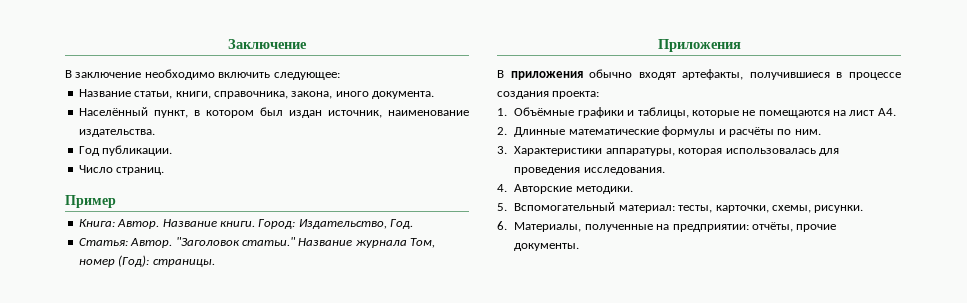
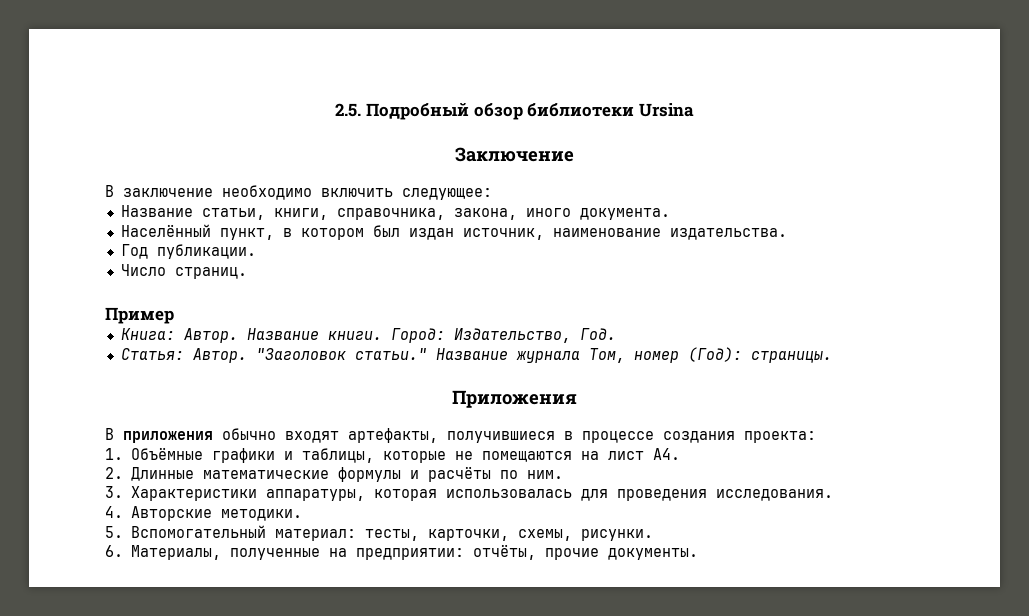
(228, 44) none -> [335,103,694,120] 2.5. Подробный обзор библиотеки Ursina //

